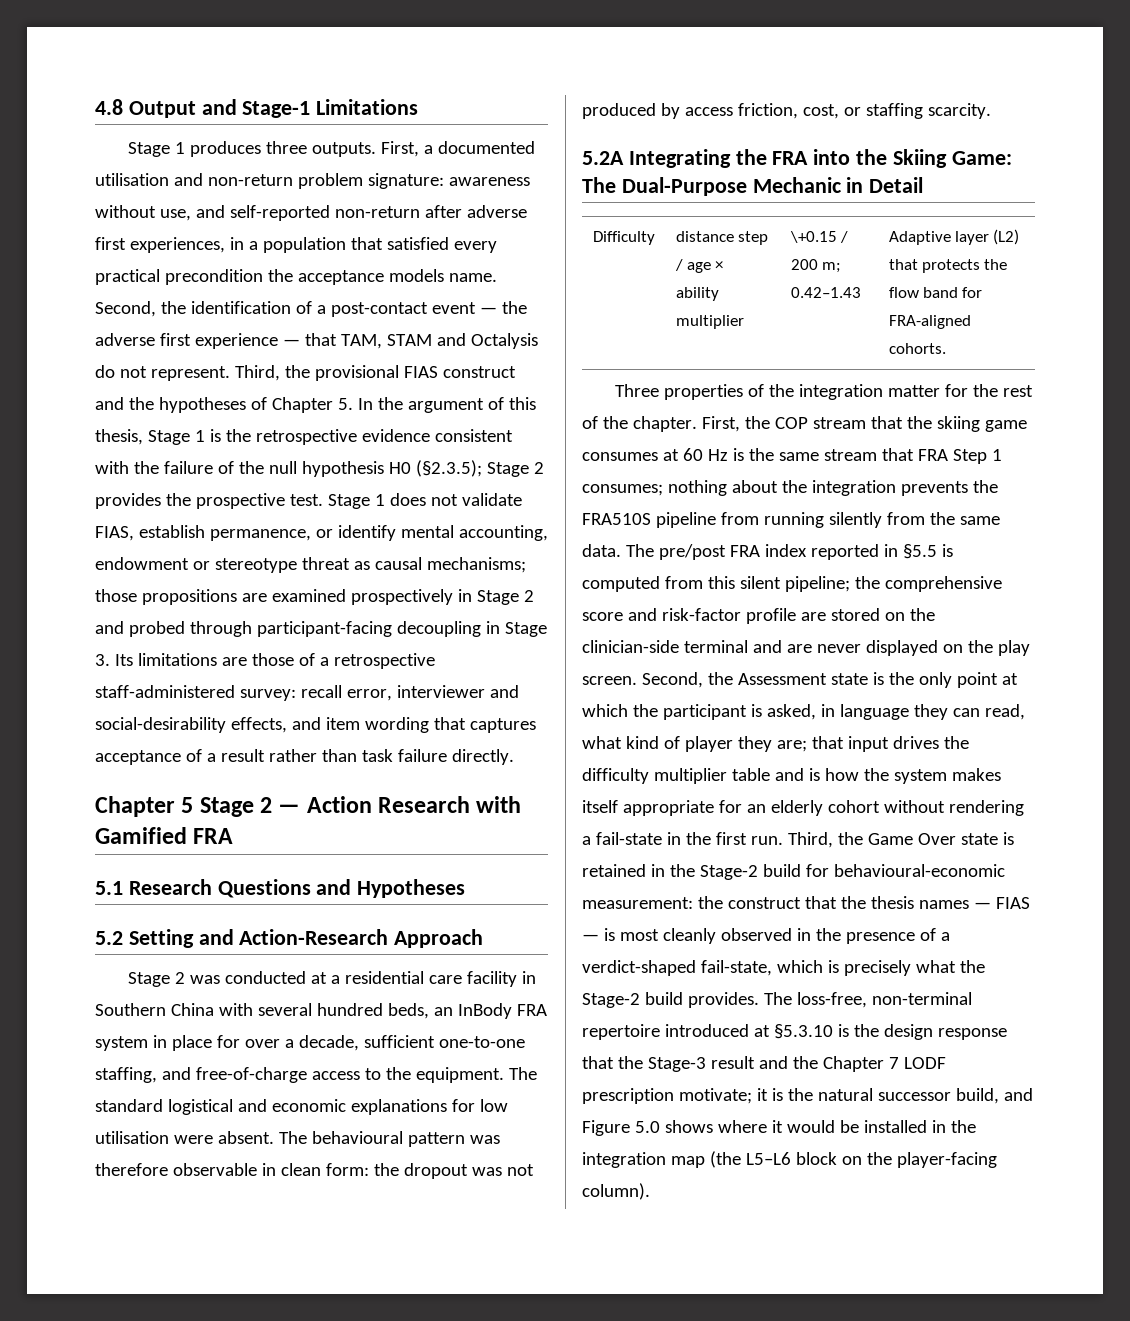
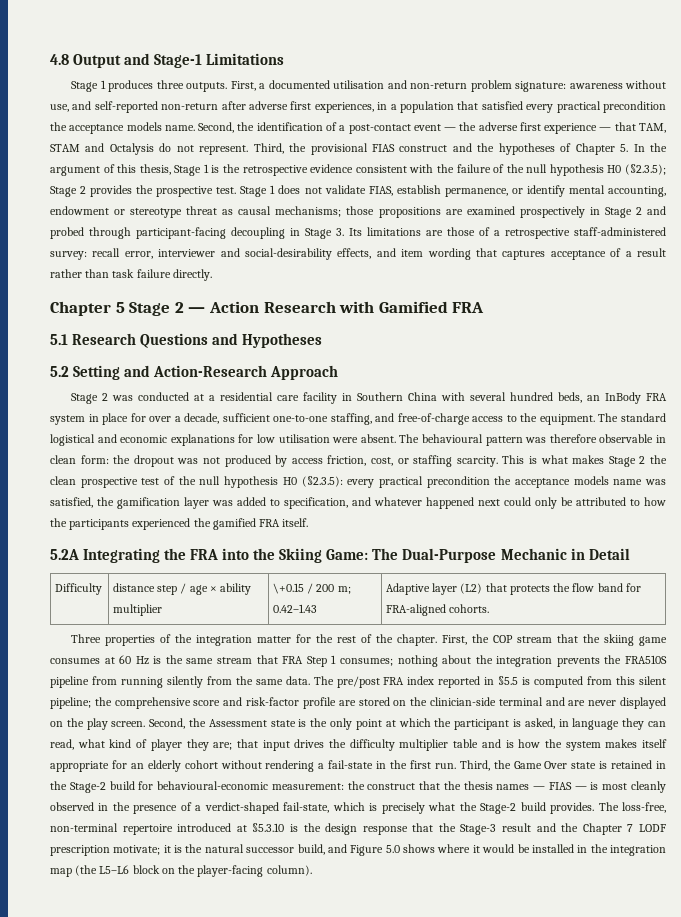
(991, 111) none -> [502,455,668,467] [50,476,666,488] [50,497,666,509] [50,518,309,530] This is what makes Stage 2 the clean prospective test of the null hypothesis H0 (§2.3.5): every practical precondition the acceptance models name was satisfied, the gamification layer was added to specification, and whatever happened next could only be attributed to how the participants experienced the gamified FRA itself.

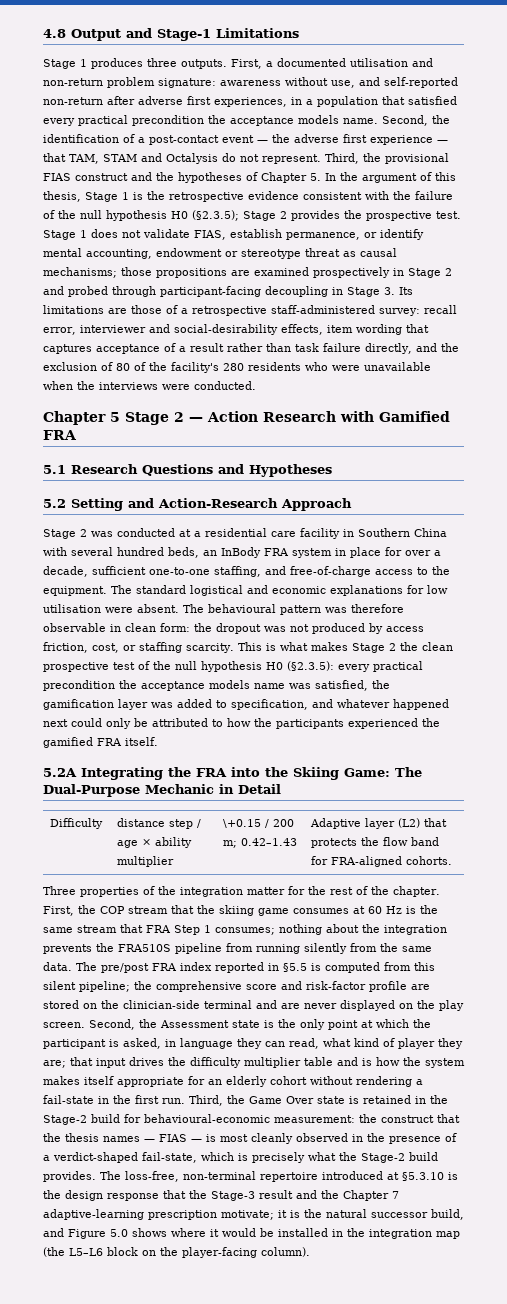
[376,248,396,257] and -> (323, 329) none
[172,269,212,281] directly. -> [365,343,459,354] [43,362,431,373] [43,381,256,390] directly, and the exclusion of 80 of the facility's 280 residents who were unavailable when the interviews were conducted.
[638,824,666,832] LODF -> [43,1209,144,1220] adaptive-learning

